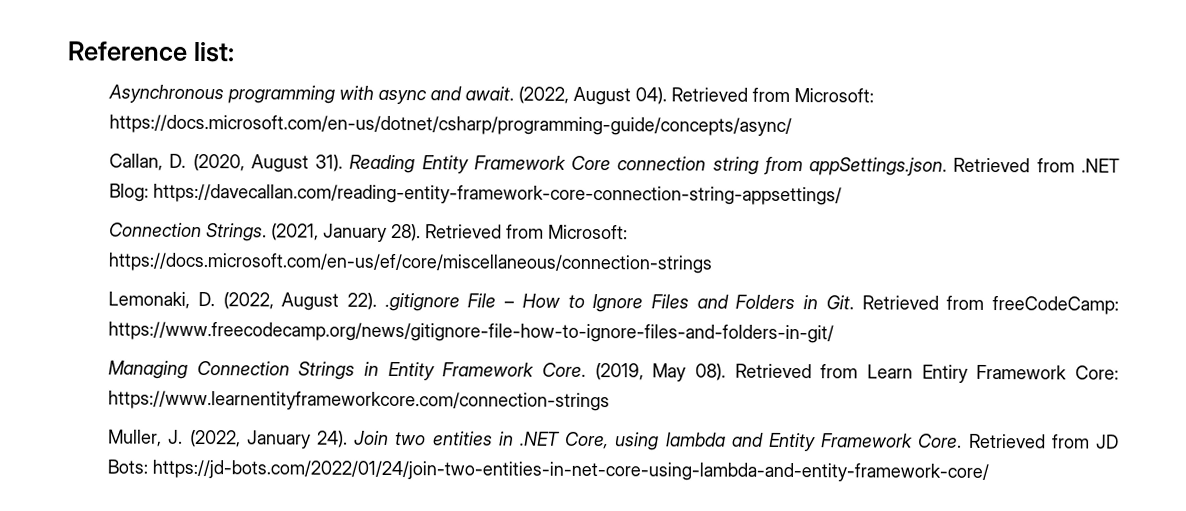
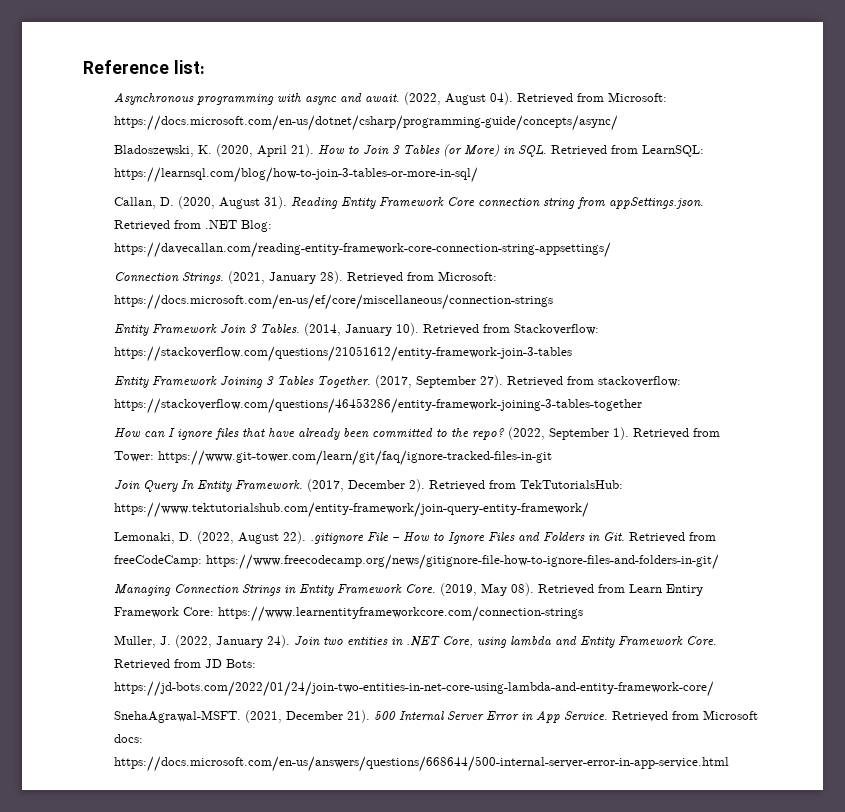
(793, 125) none -> [114,144,705,157] [114,167,479,183] // Bladoszewski, K. (2020, April 21). How to Join 3 Tables (or More) in SQL. Retrieved from LearnSQL: https://learnsql.com/blog/how-to-join-3-tables-or-more-in-sql/
(714, 263) none -> [114,323,600,336] [114,346,573,362] [114,375,682,388] [114,398,643,414] [114,427,721,440] [114,450,553,466] [114,479,624,492] [114,502,590,518] // Entity Framework Join 3 Tables. (2014, January 10). Retrieved from Stackoverflow: https://stackoverflow.com/questions/21051612/entity-framework-join-3-tables // Entity Framework Joining 3 Tables Together. (2017, September 27). Retrieved from stackoverflow: https://stackoverflow.com/questions/46453286/entity-framework-joining-3-tables-together // How can I ignore files that have already been committed to the repo? (2022, September 1). Retrieved from Tower: https://www.git-tower.com/learn/git/faq/ignore-tracked-files-in-git // Join Query In Entity Framework. (2017, December 2). Retrieved from TekTutorialsHub: https://www.tektutorialshub.com/entity-framework/join-query-entity-framework/
(990, 471) none -> [114,710,759,723] [114,734,144,743] [114,756,730,772] // SnehaAgrawal-MSFT. (2021, December 21). 500 Internal Server Error in App Service. Retrieved from Microsoft docs: https://docs.microsoft.com/en-us/answers/questions/668644/500-internal-server-error-in-app-service.html

